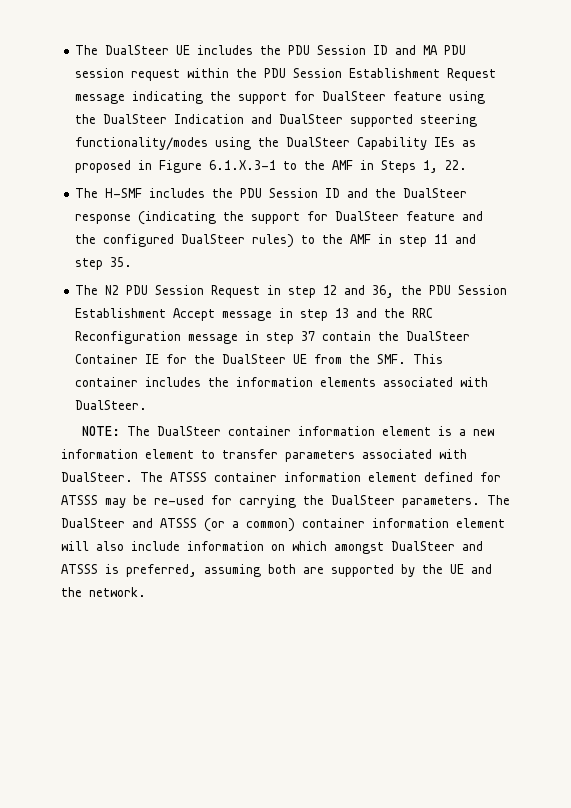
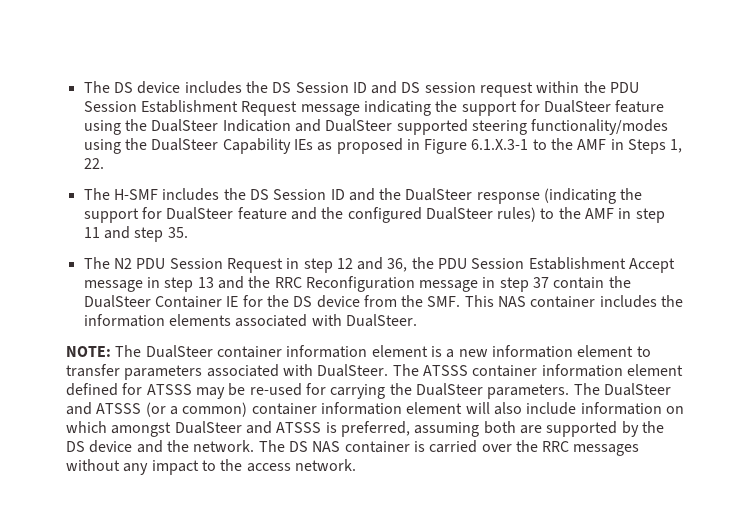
[75,45,467,55] The DualSteer UE includes the PDU Session ID and MA PDU -> [83,81,421,94] The DS device includes the DS Session ID and DS
[240,188,263,198] PDU -> [249,189,269,200] DS
[222,354,308,364] DualSteer UE -> [293,295,360,308] DS device
(444, 359) none -> [498,296,527,307] NAS
[450,564,464,574] UE -> [66,440,133,453] DS device
(146, 592) none -> [258,440,640,456] [66,459,356,475] The DS NAS container is carried over the RRC messages without any impact to the access network.

